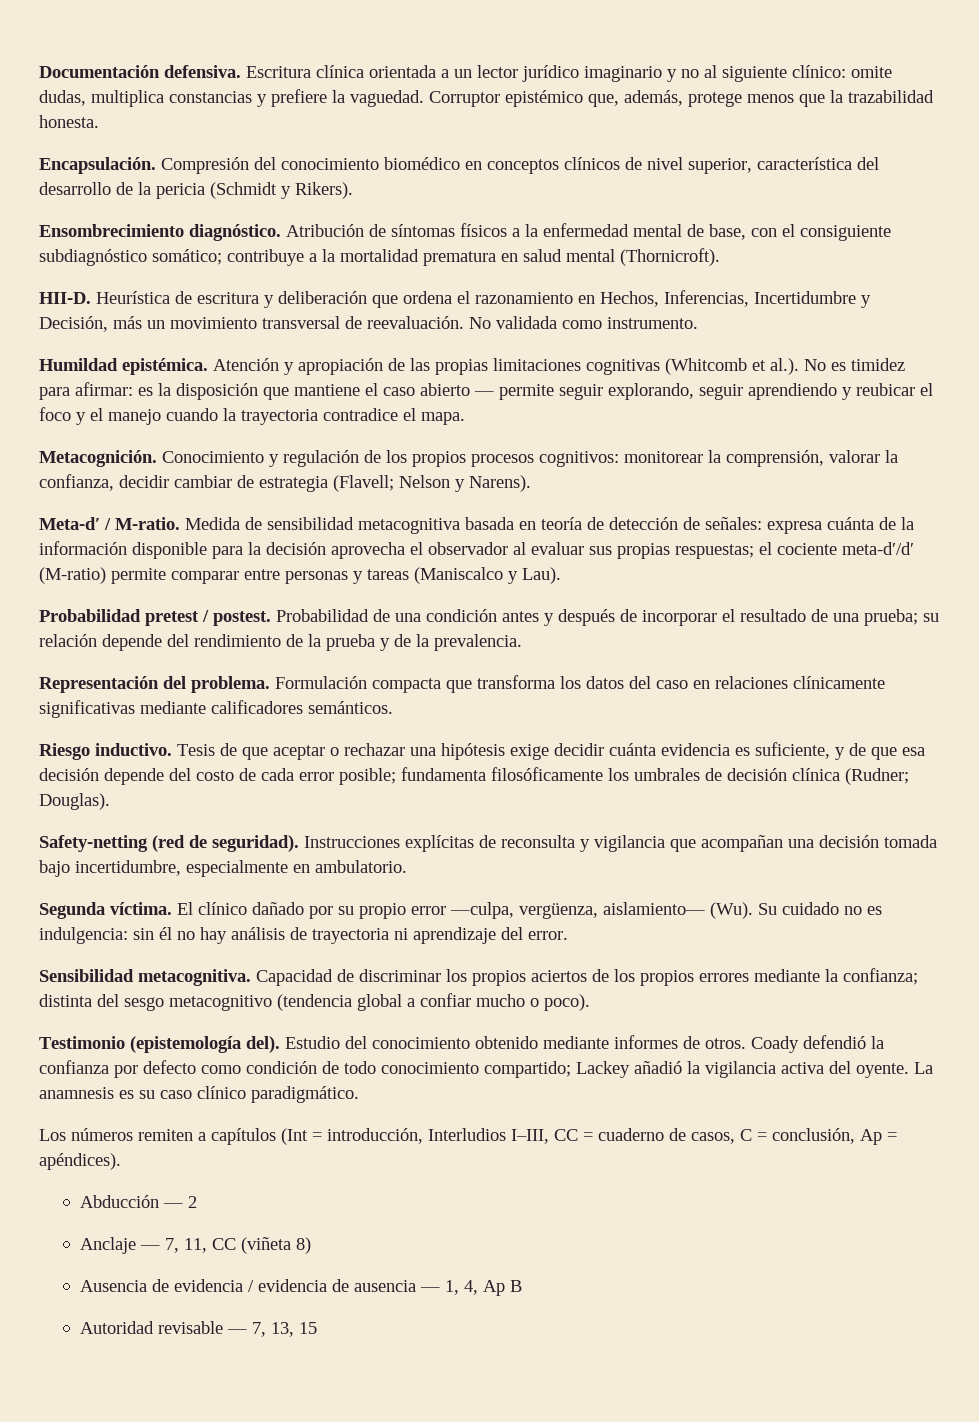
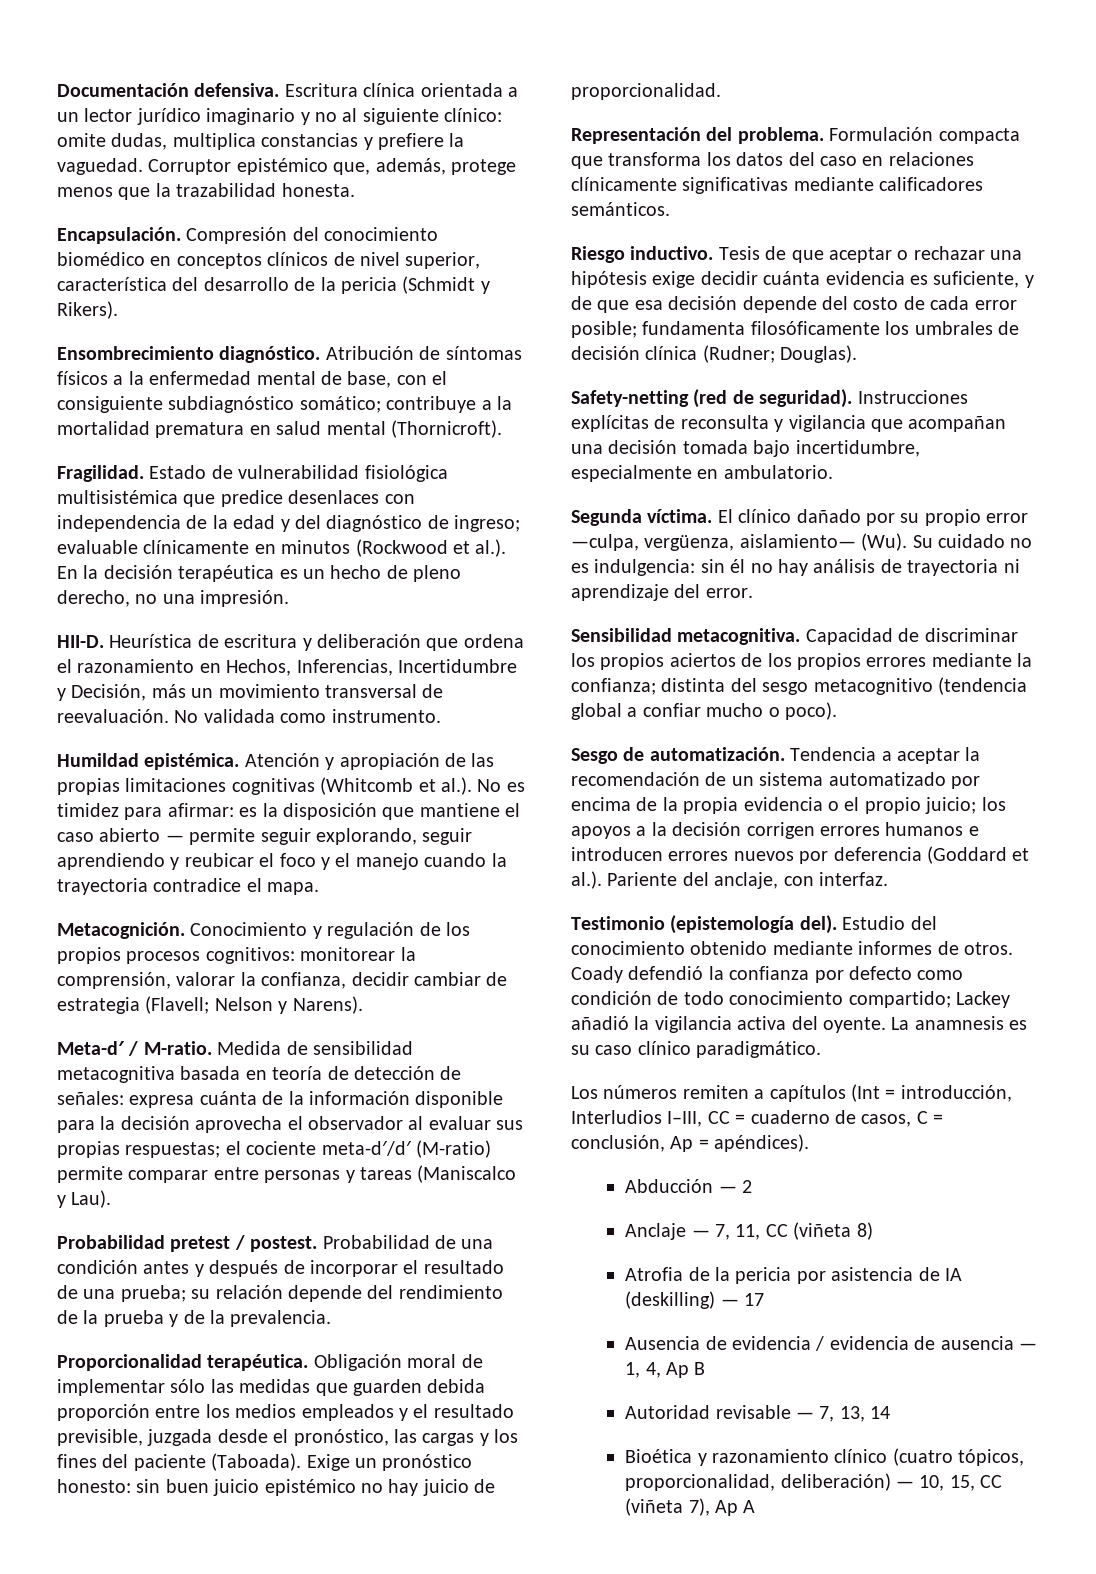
(720, 257) none -> [57,465,448,482] [57,490,415,507] [57,515,521,532] [57,539,507,557] [57,565,462,582] [57,590,290,607] // Fragilidad. Estado de vulnerabilidad fisiológica multisistémica que predice desenlaces con independencia de la edad y del diagnóstico de ingreso; evaluable clínicamente en minutos (Rockwood et al.). En la decisión terapéutica es un hecho de pleno derecho, no una impresión.
(522, 642) none -> [57,1354,483,1371] [57,1379,486,1396] [57,1404,514,1421] [57,1429,519,1446] [57,1453,473,1471] [57,1479,496,1496] [571,83,721,100] // Proporcionalidad terapéutica. Obligación moral de implementar sólo las medidas que guarden debida proporción entre los medios empleados y el resultado previsible, juzgada desde el pronóstico, las cargas y los fines del paciente (Taboada). Exige un pronóstico honesto: sin buen juicio epistémico no hay juicio de proporcionalidad.
(590, 1002) none -> [571,747,981,764] [571,772,980,789] [571,797,1006,814] [571,822,979,839] [571,846,1030,864] [571,871,888,889] // Sesgo de automatización. Tendencia a aceptar la recomendación de un sistema automatizado por encima de la propia evidencia o el propio juicio; los apoyos a la decisión corrigen errores humanos e introducen errores nuevos por deferencia (Goddard et al.). Pariente del anclaje, con interfaz.
(311, 1245) none -> [625,1267,963,1284] [625,1291,765,1309] // Atrofia de la pericia por asistencia de IA (deskilling) — 17
[298,1322,317,1334] 15 -> [870,1406,891,1419] [625,1448,1025,1466] [625,1473,1003,1491] [625,1498,756,1516] 14 // Bioética y razonamiento clínico (cuatro tópicos, proporcionalidad, deliberación) — 10, 15, CC (viñeta 7), Ap A

